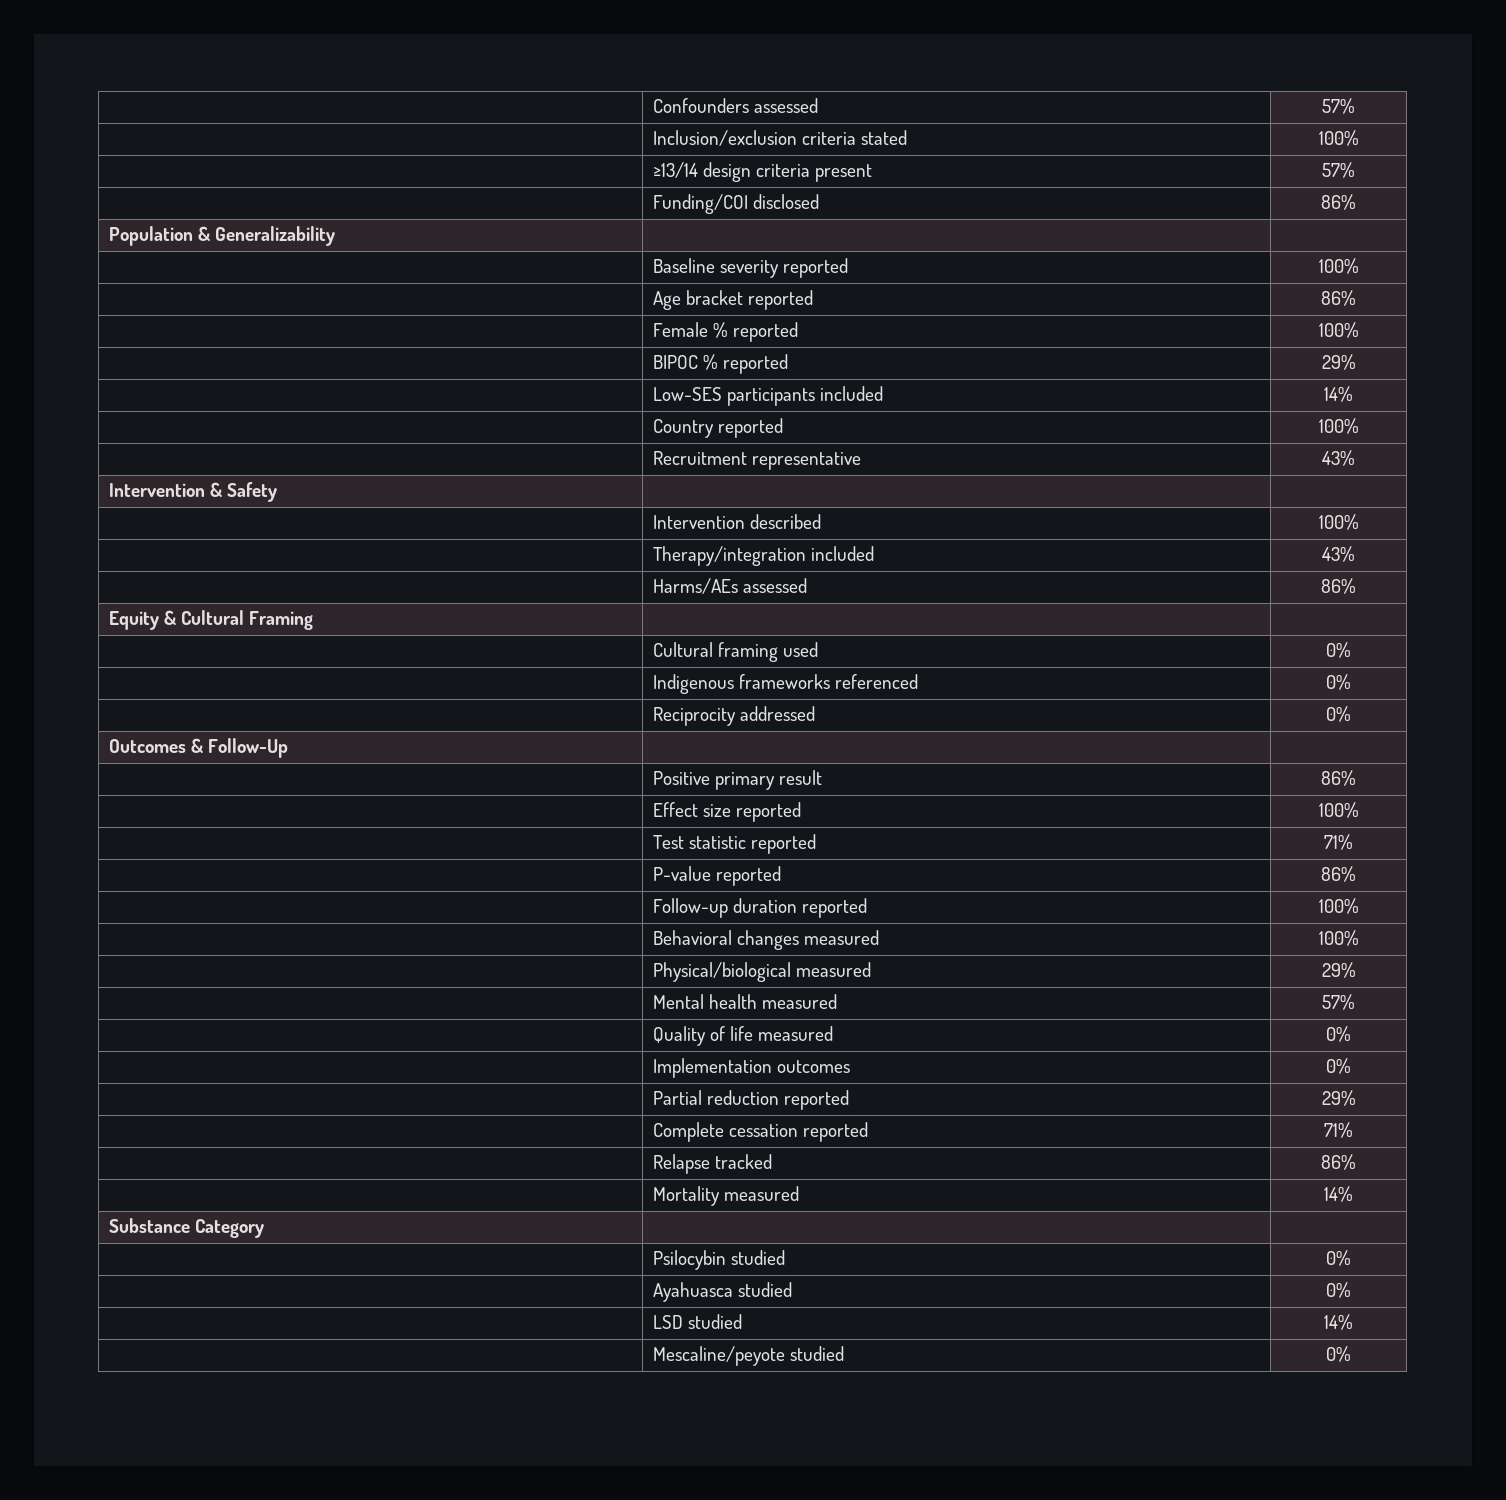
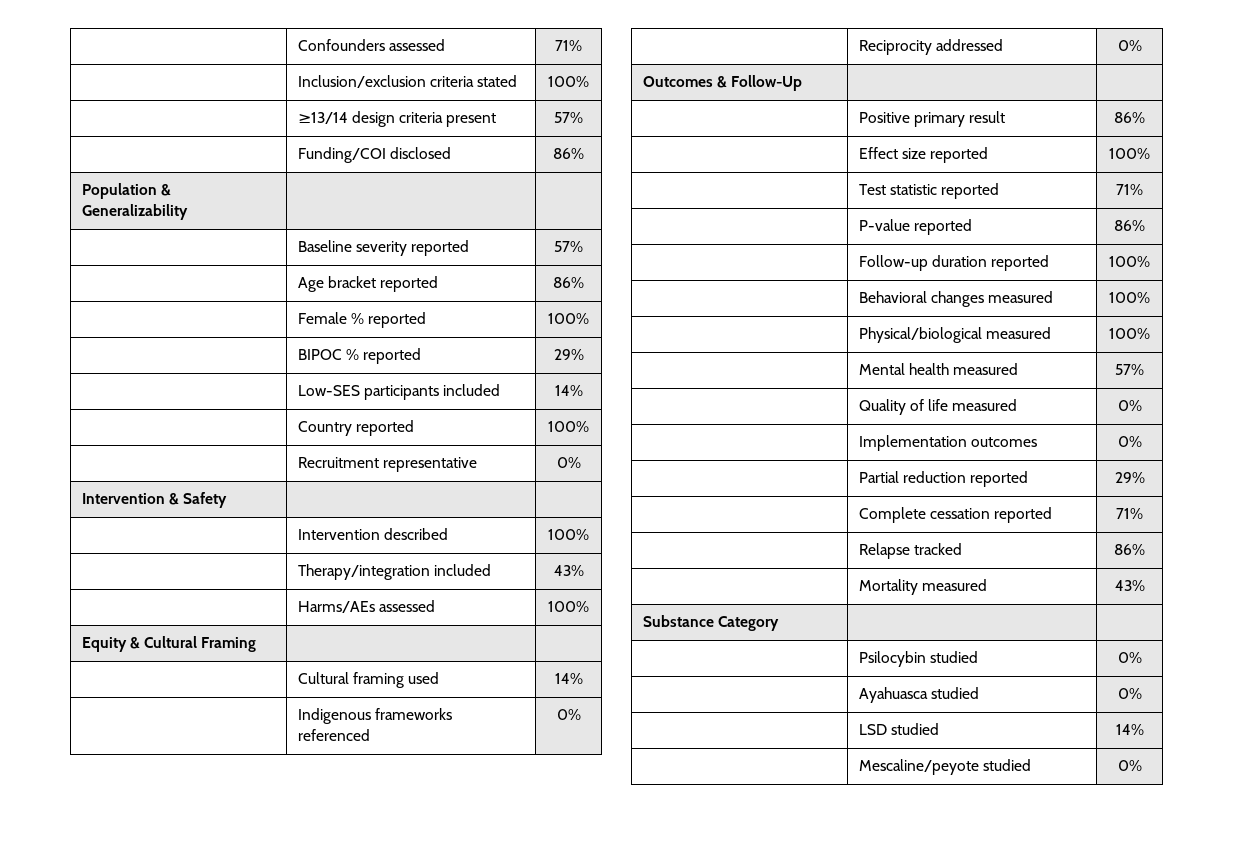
[1322,98,1355,114] 57% -> [555,40,582,51] 71%
[1318,258,1359,274] 100% -> [554,241,583,252] 57%
[1322,450,1355,466] 43% -> [556,457,581,468] 0%
[1321,578,1356,594] 86% -> [548,601,589,612] 100%
[1326,642,1351,658] 0% -> [554,673,583,684] 14%
[1321,962,1356,978] 29% -> [1109,328,1150,339] 100%
[1324,1186,1353,1202] 14% -> [1114,580,1145,591] 43%

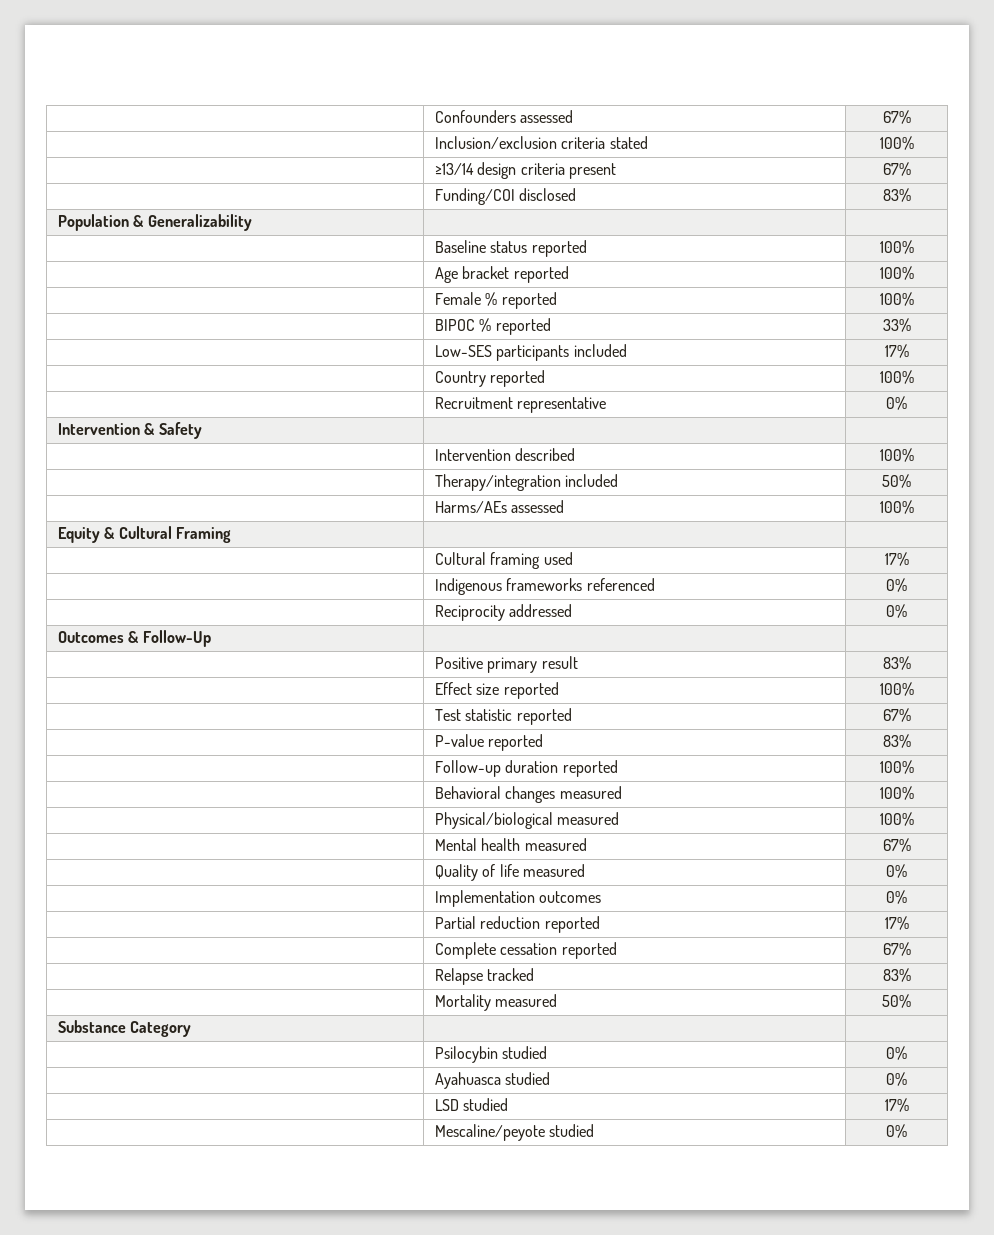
[555,40,582,51] 71% -> [882,110,911,124] 67%
[554,112,583,123] 57% -> [882,162,911,176] 67%
[553,148,584,159] 86% -> [882,188,911,202] 83%
[356,240,470,256] [554,241,583,252] severity reported | 57% -> [490,240,587,257] [879,240,914,254] status reported | 100%
[553,277,584,288] 86% -> [879,266,914,280] 100%
[553,349,584,360] 29% -> [882,318,911,332] 33%
[554,385,583,396] 14% -> [884,344,909,358] 17%
[553,565,584,576] 43% -> [882,474,911,488] 50%
[554,673,583,684] 14% -> [884,552,909,566] 17%
[1114,112,1145,123] 86% -> [882,656,911,670] 83%
[1116,184,1143,195] 71% -> [882,708,911,722] 67%
[1114,220,1145,231] 86% -> [882,734,911,748] 83%
[1115,364,1144,375] 57% -> [882,838,911,852] 67%
[1114,472,1145,483] 29% -> [884,916,909,930] 17%
[1116,508,1143,519] 71% -> [882,942,911,956] 67%
[1114,544,1145,555] 86% -> [882,968,911,982] 83%
[1114,580,1145,591] 43% -> [882,994,911,1008] 50%
[1115,724,1144,735] 14% -> [884,1098,909,1112] 17%

